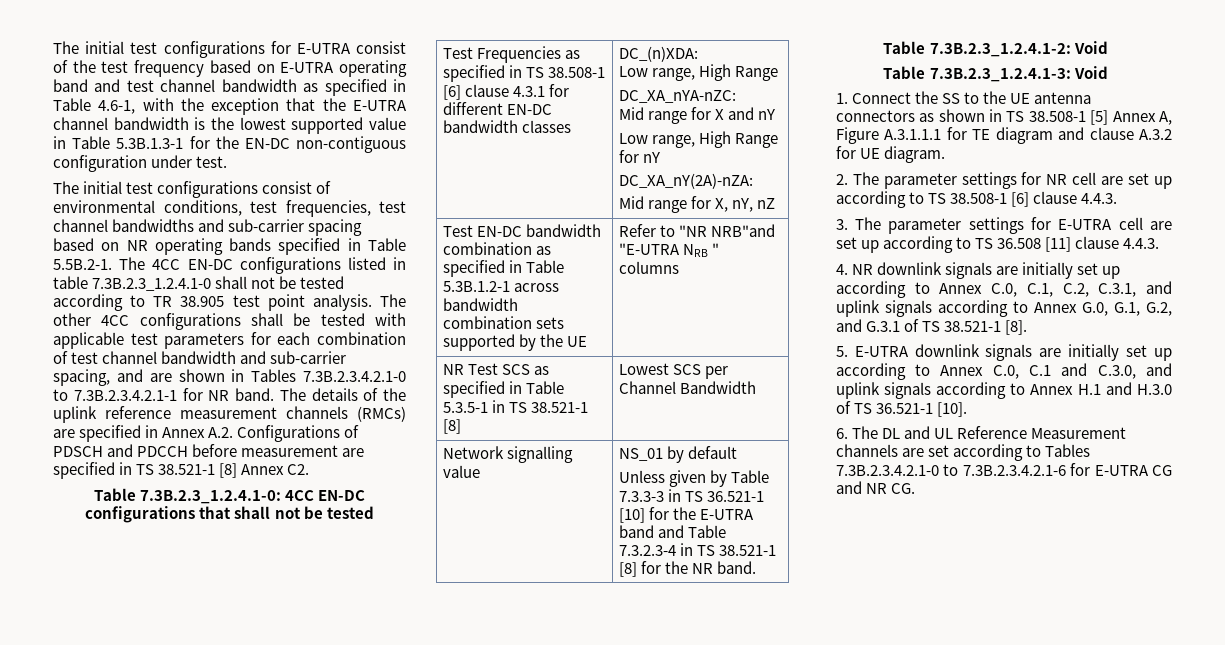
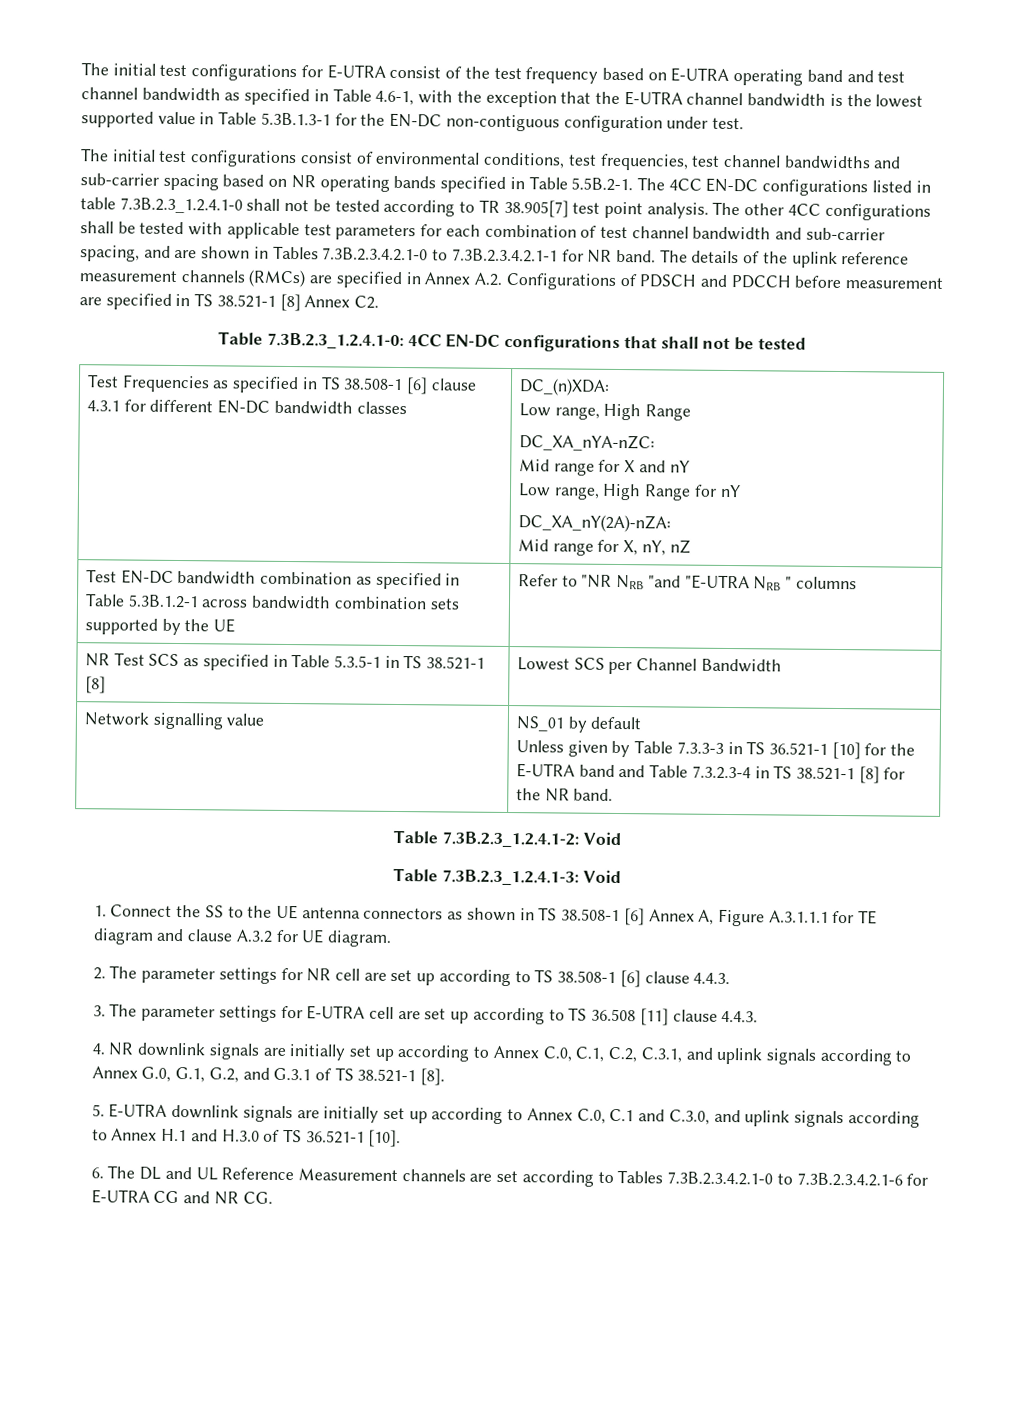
[180,296,225,307] 38.905 -> [503,199,569,218] 38.905[7]
[711,224,776,237] NRB"and -> [616,574,681,590] NRB "and
[1090,110,1109,125] [5] -> [623,908,645,926] [6]

